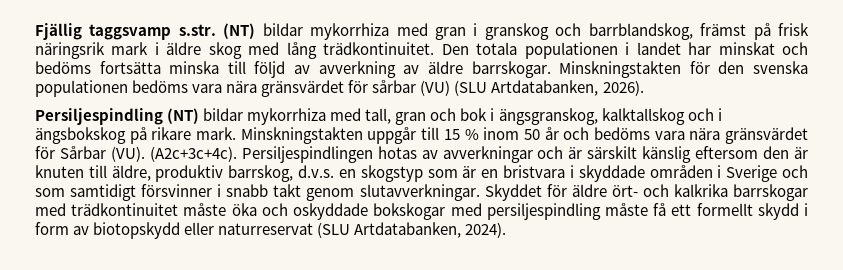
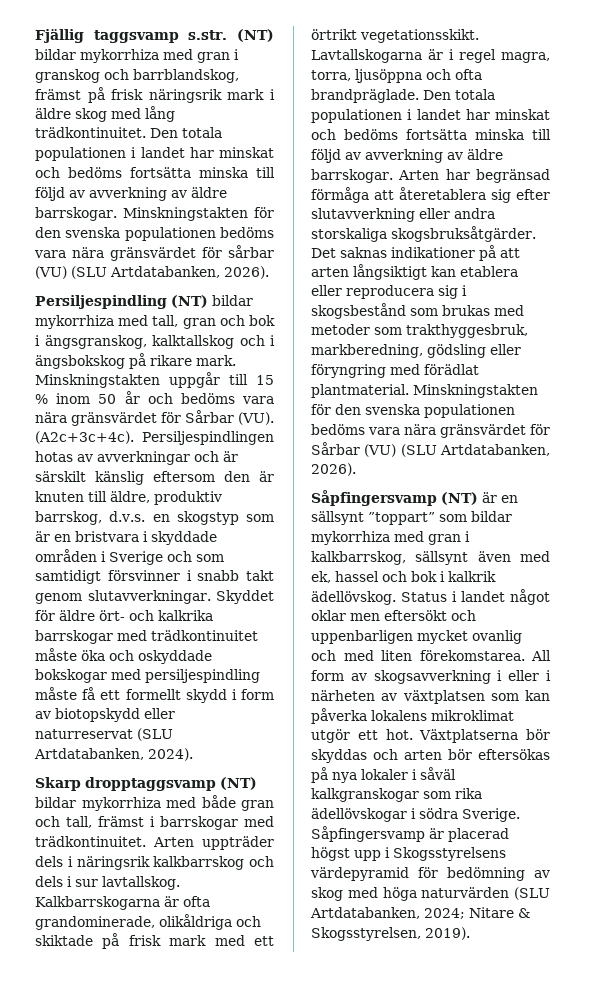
(507, 230) none -> [35,777,257,791] [35,795,274,811] [35,816,274,830] [35,836,274,850] [35,856,274,870] [35,876,180,890] [35,896,210,910] [35,914,261,930] [35,933,274,949] [311,29,479,43] [311,49,550,63] [311,69,482,83] [311,89,495,103] [311,109,550,123] [311,129,551,140] [311,149,503,163] [311,169,550,183] [311,187,550,203] [311,208,495,222] [311,226,536,242] [311,245,520,261] [311,264,518,280] [311,285,467,299] [311,303,524,319] [311,324,528,338] [311,344,521,358] [311,364,479,378] [311,384,538,398] [311,404,515,418] [311,424,550,438] [311,442,550,457] [311,463,356,476] [311,490,518,506] [311,511,512,525] [311,531,470,545] [311,551,550,565] [311,571,496,583] [311,589,550,605] [311,610,476,621] [311,630,522,644] [311,650,551,661] [311,670,551,684] [311,690,550,704] [311,708,514,724] [311,729,550,743] [311,749,550,763] [311,767,456,783] [311,788,482,802] [311,808,520,822] [311,826,509,842] [311,847,506,861] [310,867,550,881] [311,887,550,901] [310,907,530,919] [311,927,470,941] // Skarp dropptaggsvamp (NT) bildar mykorrhiza med både gran och tall, främst i barrskogar med trädkontinuitet. Arten uppträder dels i näringsrik kalkbarrskog och dels i sur lavtallskog. Kalkbarrskogarna är ofta grandominerade, olikåldriga och skiktade på frisk mark med ett örtrikt vegetationsskikt. Lavtallskogarna är i regel magra, torra, ljusöppna och ofta brandpräglade. Den totala populationen i landet har minskat och bedöms fortsätta minska till följd av avverkning av äldre barrskogar. Arten har begränsad förmåga att återetablera sig efter slutavverkning eller andra storskaliga skogsbruksåtgärder. Det saknas indikationer på att arten långsiktigt kan etablera eller reproducera sig i skogsbestånd som brukas med metoder som trakthyggesbruk, markberedning, gödsling eller föryngring med förädlat plantmaterial. Minskningstakten för den svenska populationen bedöms vara nära gränsvärdet för Sårbar (VU) (SLU Artdatabanken, 2026). // Såpfingersvamp (NT) är en sällsynt ”toppart” som bildar mykorrhiza med gran i kalkbarrskog, sällsynt även med ek, hassel och bok i kalkrik ädellövskog. Status i landet något oklar men eftersökt och uppenbarligen mycket ovanlig och med liten förekomstarea. All form av skogsavverkning i eller i närheten av växtplatsen som kan påverka lokalens mikroklimat utgör ett hot. Växtplatserna bör skyddas och arten bör eftersökas på nya lokaler i såväl kalkgranskogar som rika ädellövskogar i södra Sverige. Såpfingersvamp är placerad högst upp i Skogsstyrelsens värdepyramid för bedömning av skog med höga naturvärden (SLU Artdatabanken, 2024; Nitare & Skogsstyrelsen, 2019).

